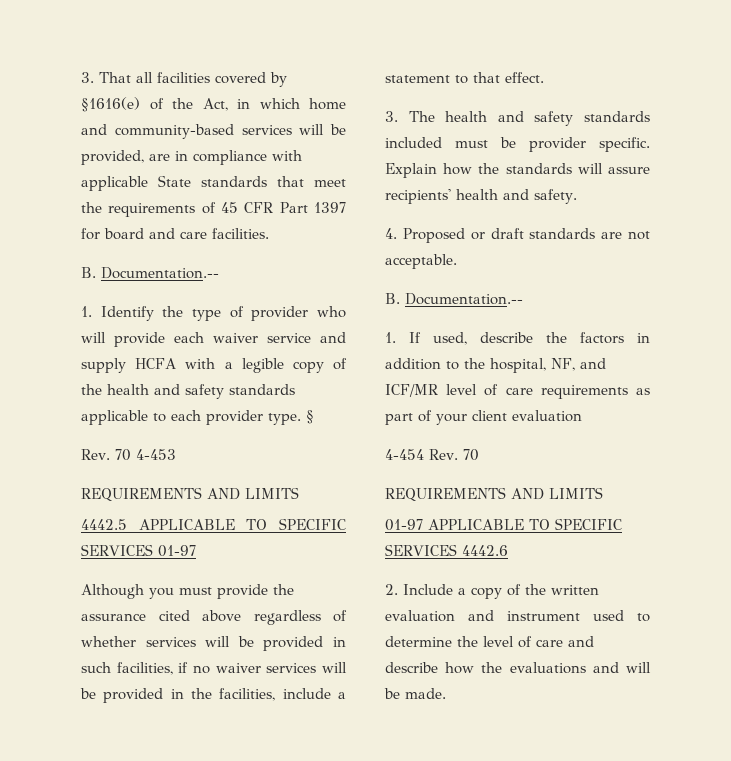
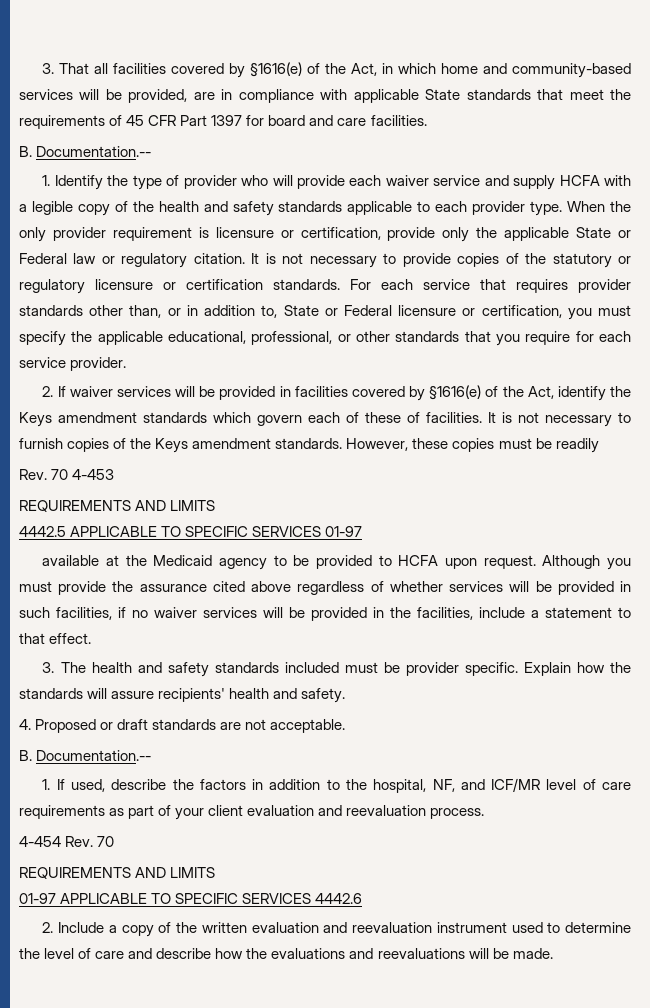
[306,410,314,424] § -> [567,201,631,212] [19,227,631,242] [19,253,631,268] [19,279,631,294] [19,305,631,320] [19,331,631,346] [19,357,127,371] [42,385,631,401] [19,412,631,427] [19,438,599,453] When the only provider requirement is licensure or certification, provide only the applicable State or Federal law or regulatory citation. It is not necessary to provide copies of the statutory or regulatory licensure or certification standards. For each service that requires provider standards other than, or in addition to, State or Federal licensure or certification, you must specify the applicable educational, professional, or other standards that you require for each service provider. // 2. If waiver services will be provided in facilities covered by §1616(e) of the Act, identify the Keys amendment standards which govern each of these of facilities. It is not necessary to furnish copies of the Keys amendment standards. However, these copies must be readily
(196, 551) none -> [42,555,536,570] available at the Medicaid agency to be provided to HCFA upon request.
(582, 416) none -> [318,805,485,819] and reevaluation process.
(494, 615) none -> [352,922,433,933] reevaluation
(619, 667) none -> [377,948,465,959] reevaluations

